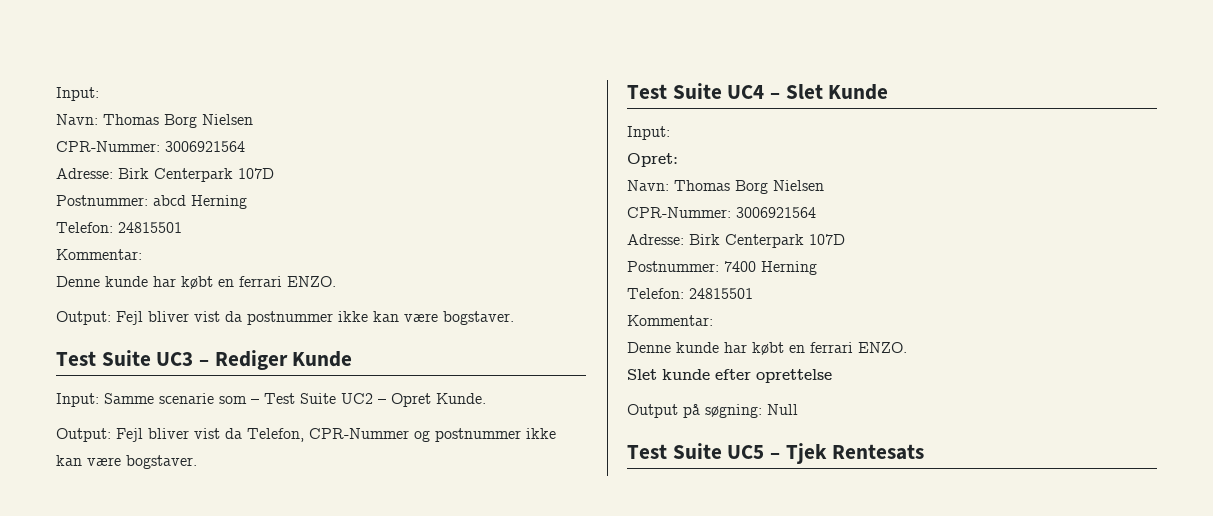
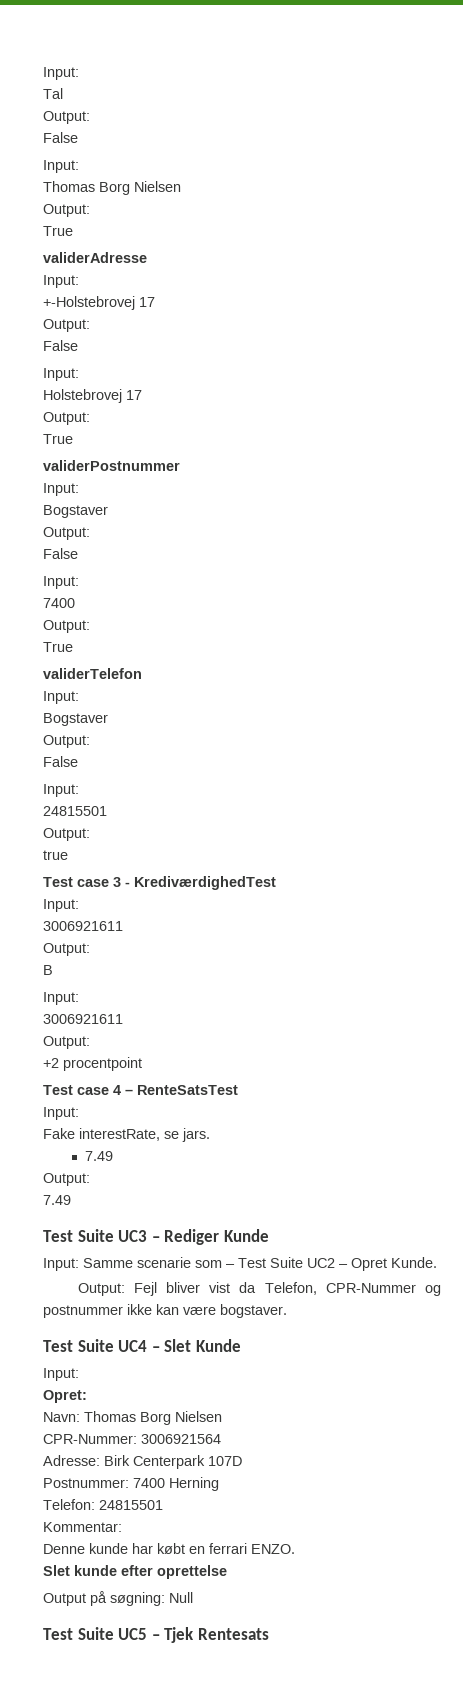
[56,87,99,101] [56,114,253,128] [56,141,245,152] [56,168,274,182] [56,195,247,209] [56,222,182,233] [56,249,142,260] [56,276,336,289] [56,311,514,325] Input: // Navn: Thomas Borg Nielsen // CPR-Nummer: 3006921564 // Adresse: Birk Centerpark 107D // Postnummer: abcd Herning // Telefon: 24815501 // Kommentar: // Denne kunde har købt en ferrari ENZO. // Output: Fejl bliver vist da postnummer ikke kan være bogstaver. -> [43,67,79,80] [43,88,63,99] [43,111,90,124] [43,132,78,143] [43,160,79,173] [43,181,181,195] [43,204,90,217] [43,226,73,236] [43,252,147,263] [43,275,79,288] [43,296,155,310] [43,319,90,332] [43,340,78,351] [43,368,79,381] [43,389,142,403] [43,412,90,425] [43,434,73,444] [43,460,180,471] [43,483,79,496] [43,505,108,518] [43,527,90,540] [43,548,78,559] [43,576,79,589] [43,598,75,608] [43,620,90,633] [43,642,73,652] [43,668,142,679] [43,691,79,704] [43,713,108,726] [43,735,90,748] [43,756,78,767] [43,784,79,797] [43,806,107,816] [43,828,90,841] [43,850,68,860] [43,876,276,890] [43,899,79,912] [43,921,123,931] [43,943,90,956] [43,965,53,975] [43,992,79,1005] [43,1014,123,1024] [43,1036,90,1049] [43,1057,142,1071] [43,1085,238,1095] [43,1107,79,1120] [43,1128,210,1142] [85,1151,114,1161] [43,1173,90,1186] [43,1195,71,1205] Input: // Tal // Output: // False // Input: // Thomas Borg Nielsen // Output: // True // validerAdresse // Input: // +-Holstebrovej 17 // Output: // False // Input: // Holstebrovej 17 // Output: // True // validerPostnummer // Input: // Bogstaver // Output: // False // Input: // 7400 // Output: // True // validerTelefon // Input: // Bogstaver // Output: // False // Input: // 24815501 // Output: // true // Test case 3 - KrediværdighedTest // Input: // 3006921611 // Output: // B // Input: // 3006921611 // Output: // +2 procentpoint // Test case 4 – RenteSatsTest // Input: // Fake interestRate, se jars. // 7.49 // Output: // 7.49

